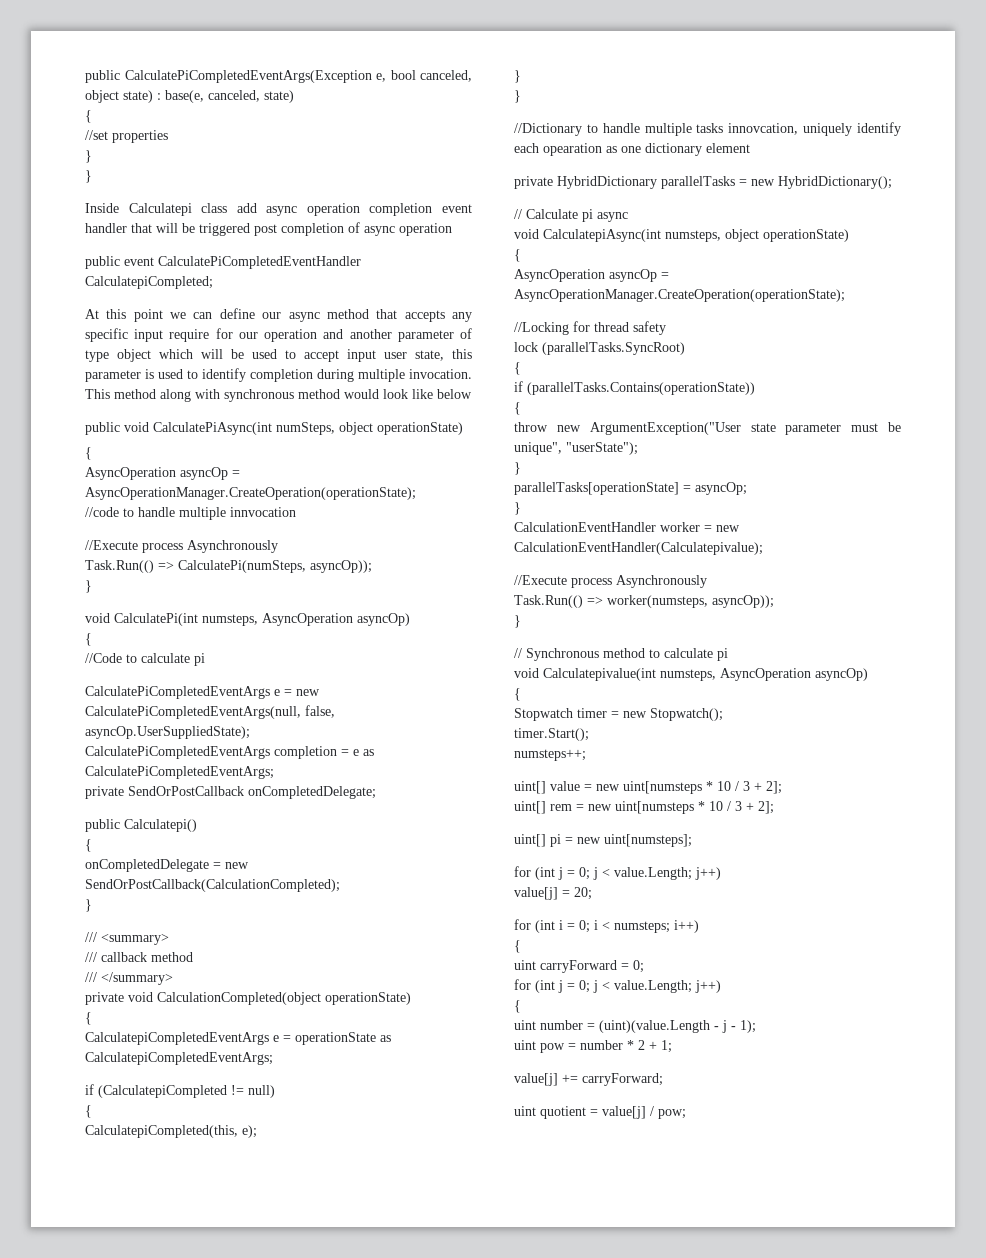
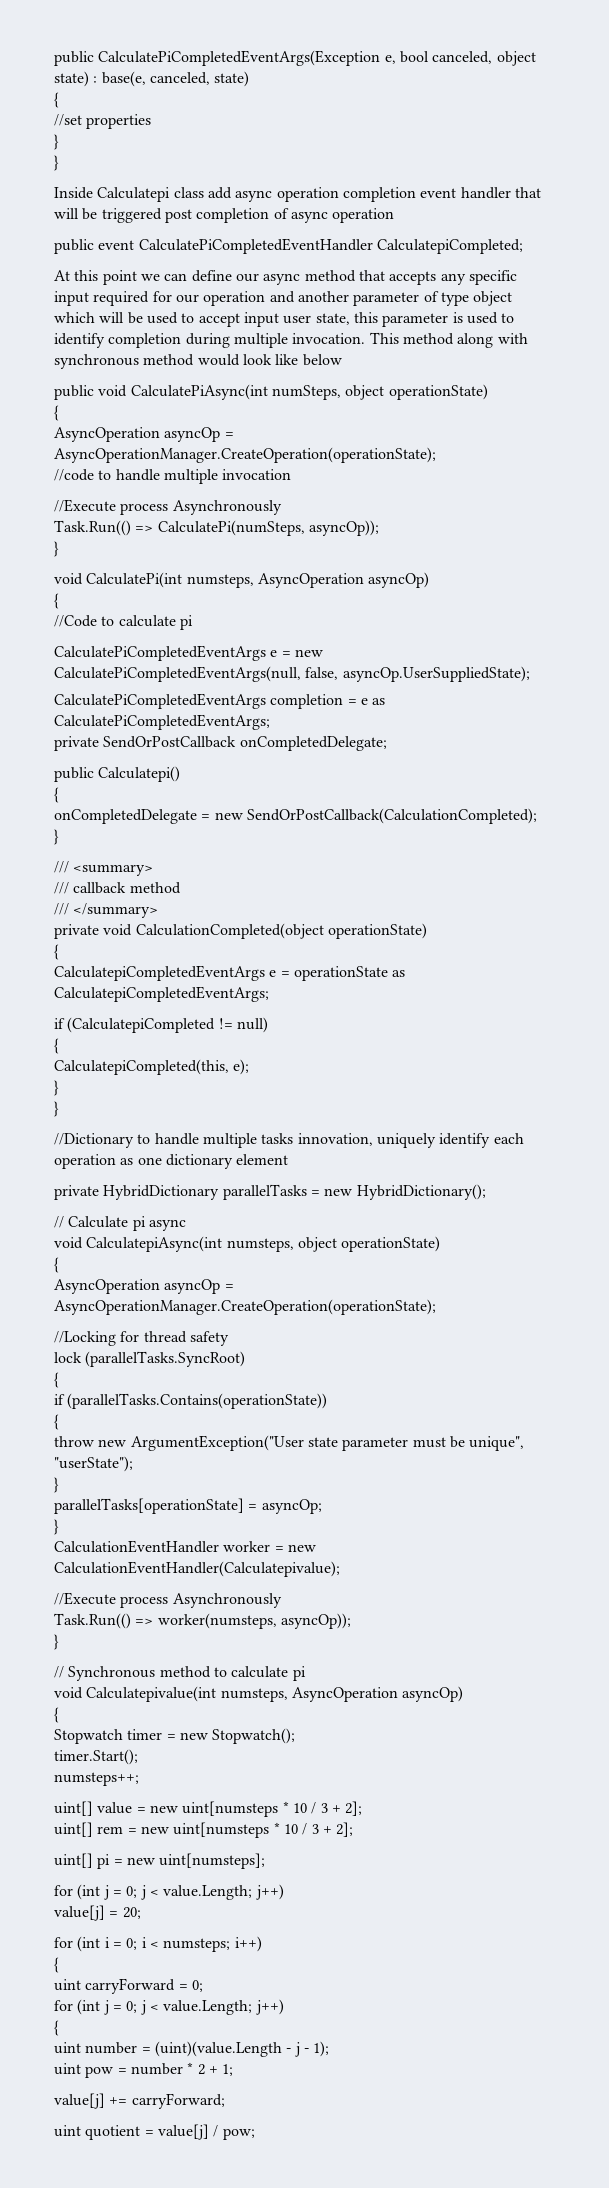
[169,329,210,342] require -> [93,291,150,306] required
[230,507,296,517] innvocation -> [222,469,292,480] invocation
[728,123,799,135] innovcation, -> [297,1133,373,1146] innovation,
[543,143,602,156] opearation -> [54,1154,116,1169] operation

